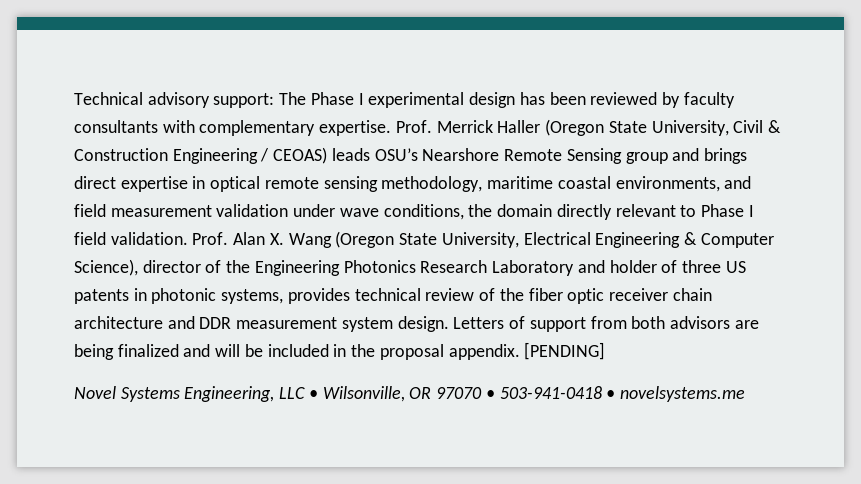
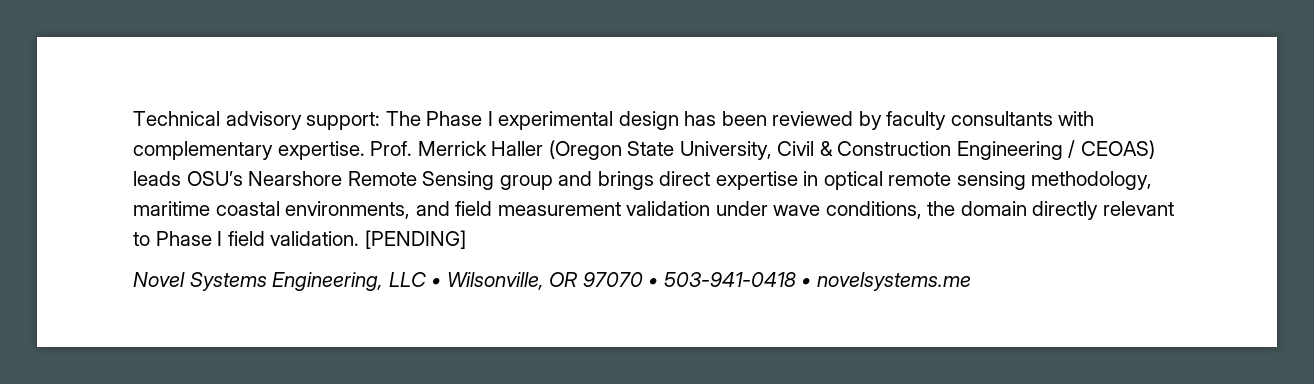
[192,231,774,248] [74,259,746,276] [74,288,712,304] [74,316,759,332] [74,344,520,360] Prof. Alan X. Wang (Oregon State University, Electrical Engineering & Computer Science), director of the Engineering Photonics Research Laboratory and holder of three US patents in photonic systems, provides technical review of the fiber optic receiver chain architecture and DDR measurement system design. Letters of support from both advisors are being finalized and will be included in the proposal appendix. -> (360, 238) none

